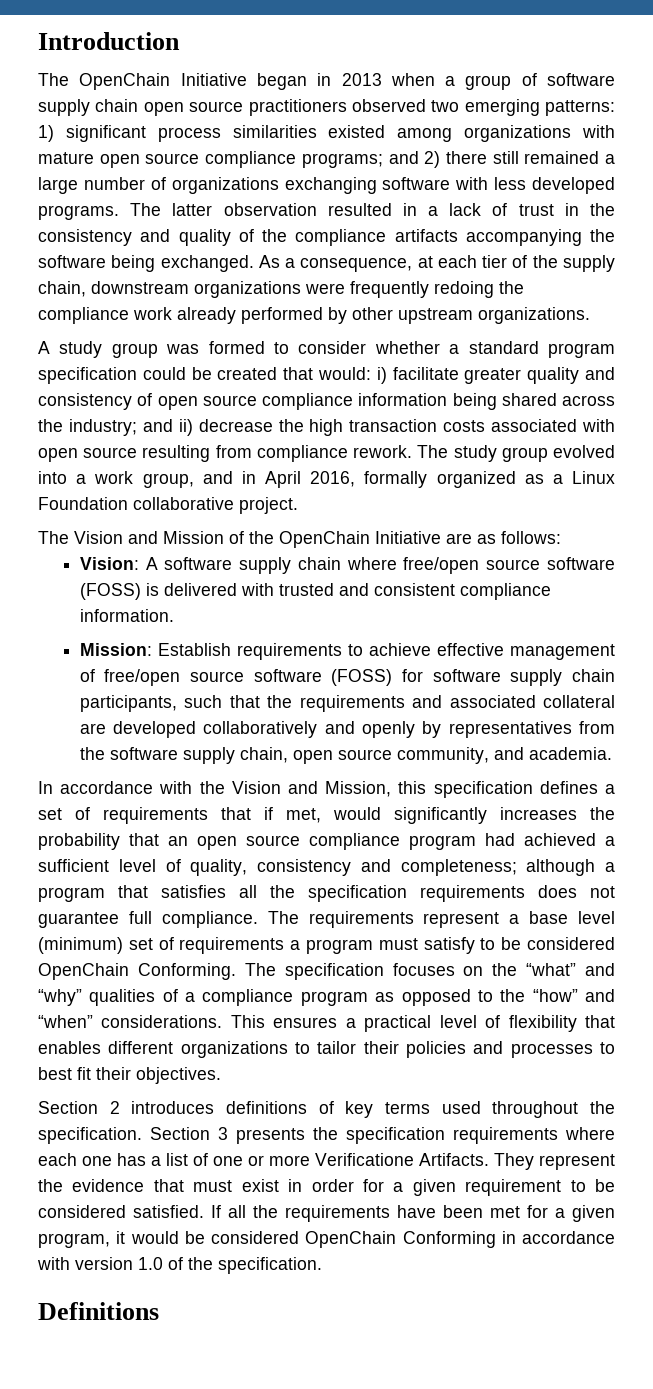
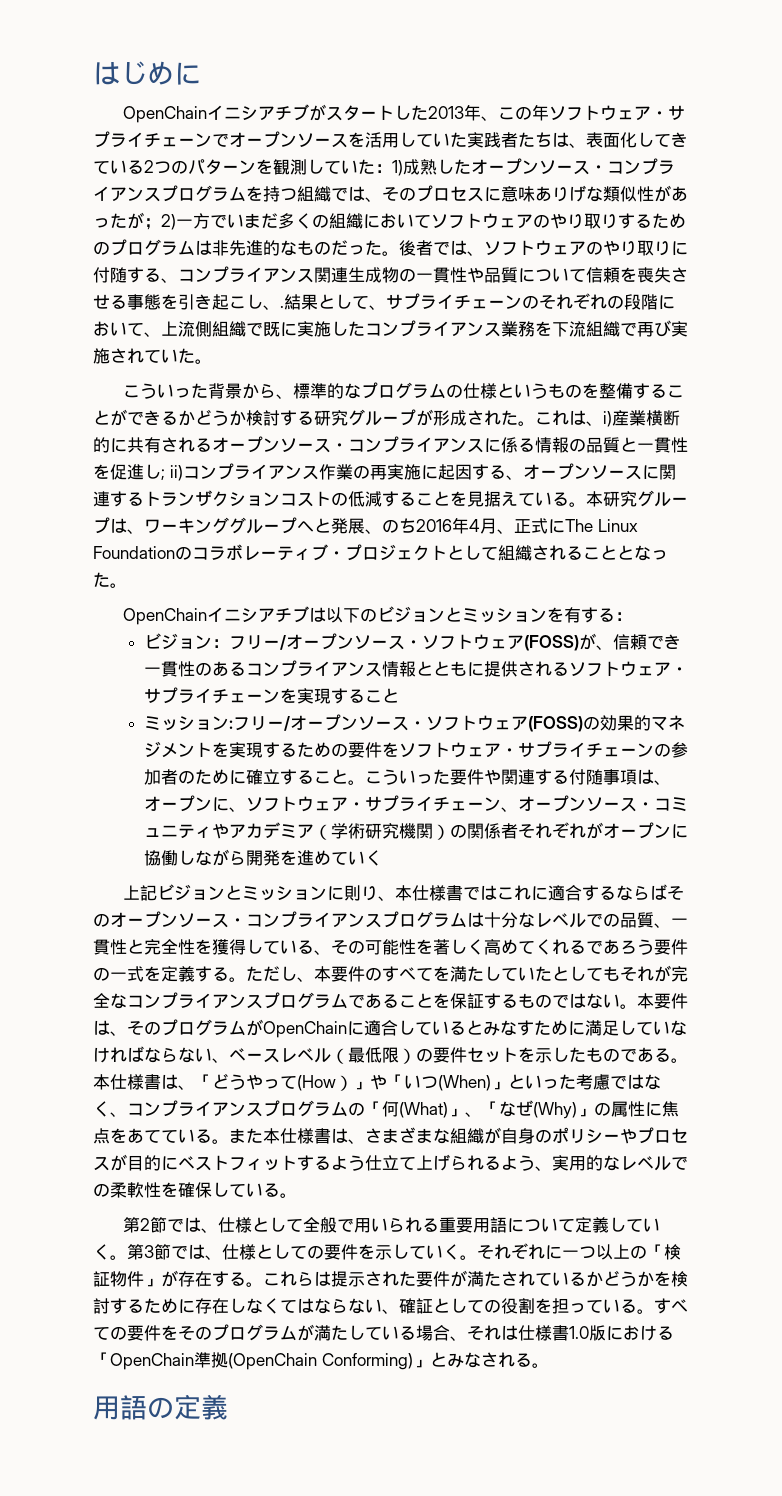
[38,32,180,50] [38,73,616,90] [38,99,615,116] [38,125,615,142] [38,151,615,168] [38,177,615,194] [38,203,615,220] [38,229,615,246] [38,255,615,272] [38,281,524,298] [38,307,590,324] [38,341,615,358] [38,367,615,384] [38,393,615,410] [38,419,615,436] [38,445,615,462] [38,471,615,488] [38,497,298,514] [38,531,561,548] [79,557,615,574] [79,583,551,600] [79,609,174,622] [79,643,615,660] [79,669,615,686] [79,695,615,712] [79,721,615,738] [79,747,612,764] [38,781,615,798] [38,807,615,824] [38,833,615,850] [38,859,615,876] [38,885,615,902] [38,911,615,928] [38,937,616,954] [38,963,615,980] [38,989,616,1006] [38,1015,616,1032] [38,1041,615,1058] [38,1067,221,1084] [38,1101,616,1118] [38,1127,615,1144] [38,1153,615,1170] [38,1179,615,1196] [38,1205,615,1222] [38,1231,615,1248] [37,1257,322,1274] [38,1302,159,1320] Introduction // The OpenChain Initiative began in 2013 when a group of software supply chain open source practitioners observed two emerging patterns: 1) significant process similarities existed among organizations with mature open source compliance programs; and 2) there still remained a large number of organizations exchanging software with less developed programs. The latter observation resulted in a lack of trust in the consistency and quality of the compliance artifacts accompanying the software being exchanged. As a consequence, at each tier of the supply chain, downstream organizations were frequently redoing the compliance work already performed by other upstream organizations. // A study group was formed to consider whether a standard program specification could be created that would: i) facilitate greater quality and consistency of open source compliance information being shared across the industry; and ii) decrease the high transaction costs associated with open source resulting from compliance rework. The study group evolved into a work group, and in April 2016, formally organized as a Linux Foundation collaborative project. // The Vision and Mission of the OpenChain Initiative are as follows: // Vision: A software supply chain where free/open source software (FOSS) is delivered with trusted and consistent compliance information. // Mission: Establish requirements to achieve effective management of free/open source software (FOSS) for software supply chain participants, such that the requirements and associated collateral are developed collaboratively and openly by representatives from the software supply chain, open source community, and academia. // In accordance with the Vision and Mission, this specification defines a set of requirements that if met, would significantly increases the probability that an open source compliance program had achieved a sufficient level of quality, consistency and completeness; although a program that satisfies all the specification requirements does not guarantee full compliance. The requirements represent a base level (minimum) set of requirements a program must satisfy to be considered OpenChain Conforming. The specification focuses on the “what” and “why” qualities of a compliance program as opposed to the “how” and “when” considerations. This ensures a practical level of flexibility that enables different organizations to tailor their policies and processes to best fit their objectives. // Section 2 introduces definitions of key terms used throughout the specification. Section 3 presents the specification requirements where each one has a list of one or more Verificatione Artifacts. They represent the evidence that must exist in order for a given requirement to be considered satisfied. If all the requirements have been met for a given program, it would be considered OpenChain Conforming in accordance with version 1.0 of the specification. // Definitions -> [93,61,201,85] [123,104,686,123] [93,131,688,148] [93,158,675,176] [93,185,688,202] [93,212,686,230] [93,239,688,256] [93,266,688,283] [93,293,675,310] [93,320,688,337] [93,348,212,364] [123,382,685,399] [93,409,680,427] [93,436,688,453] [93,463,676,481] [93,490,688,507] [93,517,638,534] [93,544,668,561] [93,572,127,588] [123,606,633,625] [144,633,682,651] [144,660,689,677] [144,687,400,704] [144,714,686,732] [144,741,689,758] [144,769,672,785] [144,795,689,812] [144,822,689,840] [144,849,383,866] [123,884,685,901] [93,911,688,928] [93,939,688,955] [93,965,688,982] [93,992,688,1009] [93,1019,687,1038] [93,1046,688,1064] [93,1073,661,1091] [93,1100,679,1119] [93,1127,688,1144] [93,1154,688,1171] [93,1182,297,1198] [123,1217,661,1233] [93,1243,681,1260] [93,1270,688,1287] [93,1298,688,1314] [93,1324,674,1341] [93,1352,549,1370] [93,1394,228,1420] はじめに // OpenChainイニシアチブがスタートした2013年、この年ソフトウェア・サプライチェーンでオープンソースを活用していた実践者たちは、表面化してきている2つのパターンを観測していた：1)成熟したオープンソース・コンプライアンスプログラムを持つ組織では、そのプロセスに意味ありげな類似性があったが；2)一方でいまだ多くの組織においてソフトウェアのやり取りするためのプログラムは非先進的なものだった。後者では、ソフトウェアのやり取りに付随する、コンプライアンス関連生成物の一貫性や品質について信頼を喪失させる事態を引き起こし、.結果として、サプライチェーンのそれぞれの段階において、上流側組織で既に実施したコンプライアンス業務を下流組織で再び実施されていた。 // こういった背景から、標準的なプログラムの仕様というものを整備することができるかどうか検討する研究グループが形成された。これは、i)産業横断的に共有されるオープンソース・コンプライアンスに係る情報の品質と一貫性を促進し; ii)コンプライアンス作業の再実施に起因する、オープンソースに関連するトランザクションコストの低減することを見据えている。本研究グループは、ワーキンググループへと発展、のち2016年4月、正式にThe Linux Foundationのコラボレーティブ・プロジェクトとして組織されることとなった。 // OpenChainイニシアチブは以下のビジョンとミッションを有する： // ビジョン：フリー/オープンソース・ソフトウェア(FOSS)が、信頼でき一貫性のあるコンプライアンス情報とともに提供されるソフトウェア・サプライチェーンを実現すること // ミッション:フリー/オープンソース・ソフトウェア(FOSS)の効果的マネジメントを実現するための要件をソフトウェア・サプライチェーンの参加者のために確立すること。こういった要件や関連する付随事項は、オープンに、ソフトウェア・サプライチェーン、オープンソース・コミュニティやアカデミア（学術研究機関）の関係者それぞれがオープンに協働しながら開発を進めていく // 上記ビジョンとミッションに則り、本仕様書ではこれに適合するならばそのオープンソース・コンプライアンスプログラムは十分なレベルでの品質、一貫性と完全性を獲得している、その可能性を著しく高めてくれるであろう要件の一式を定義する。ただし、本要件のすべてを満たしていたとしてもそれが完全なコンプライアンスプログラムであることを保証するものではない。本要件は、そのプログラムがOpenChainに適合しているとみなすために満足していなければならない、ベースレベル（最低限）の要件セットを示したものである。本仕様書は、「どうやって(How）」や「いつ(When)」といった考慮ではなく、コンプライアンスプログラムの「何(What)」、「なぜ(Why)」の属性に焦点をあてている。また本仕様書は、さまざまな組織が自身のポリシーやプロセスが目的にベストフィットするよう仕立て上げられるよう、実用的なレベルでの柔軟性を確保している。 // 第2節では、仕様として全般で用いられる重要用語について定義していく。第3節では、仕様としての要件を示していく。それぞれに一つ以上の「検証物件」が存在する。これらは提示された要件が満たされているかどうかを検討するために存在しなくてはならない、確証としての役割を担っている。すべての要件をそのプログラムが満たしている場合、それは仕様書1.0版における「OpenChain準拠(OpenChain Conforming)」とみなされる。 // 用語の定義

